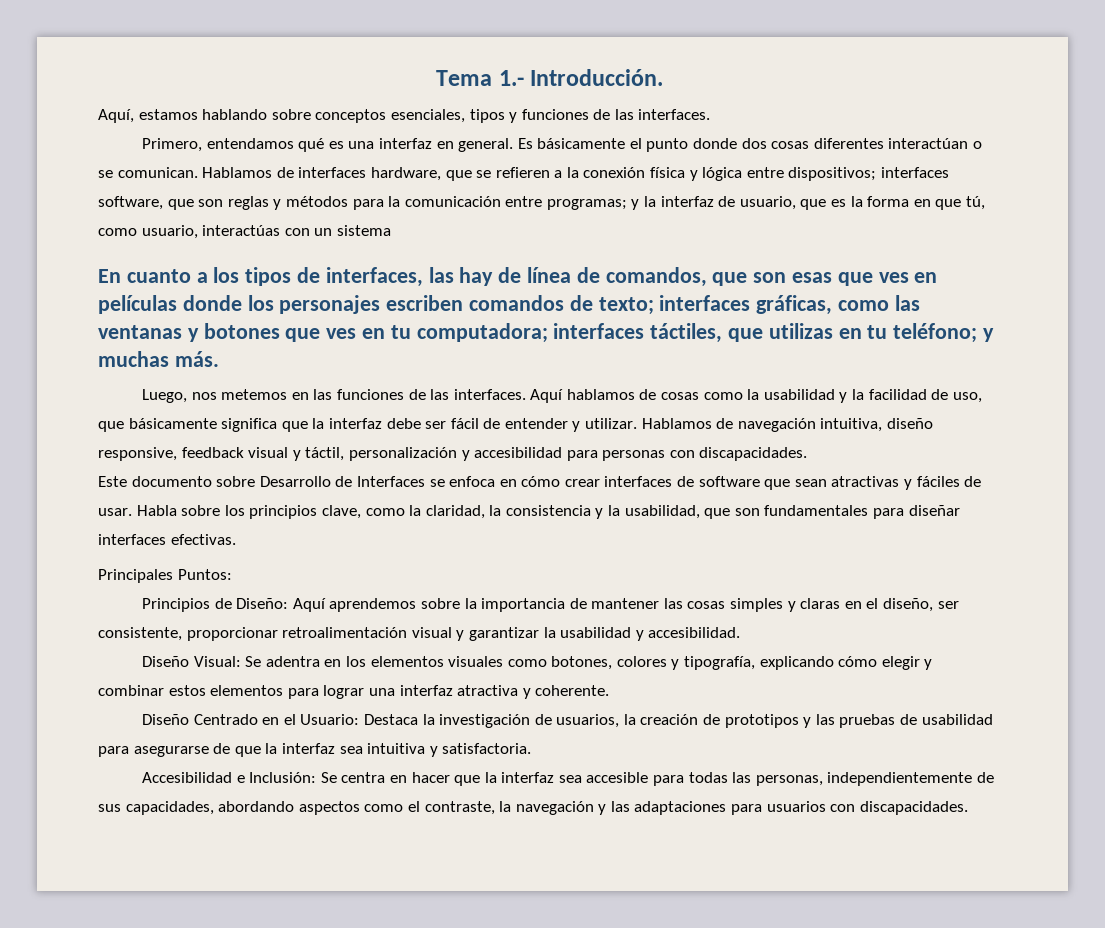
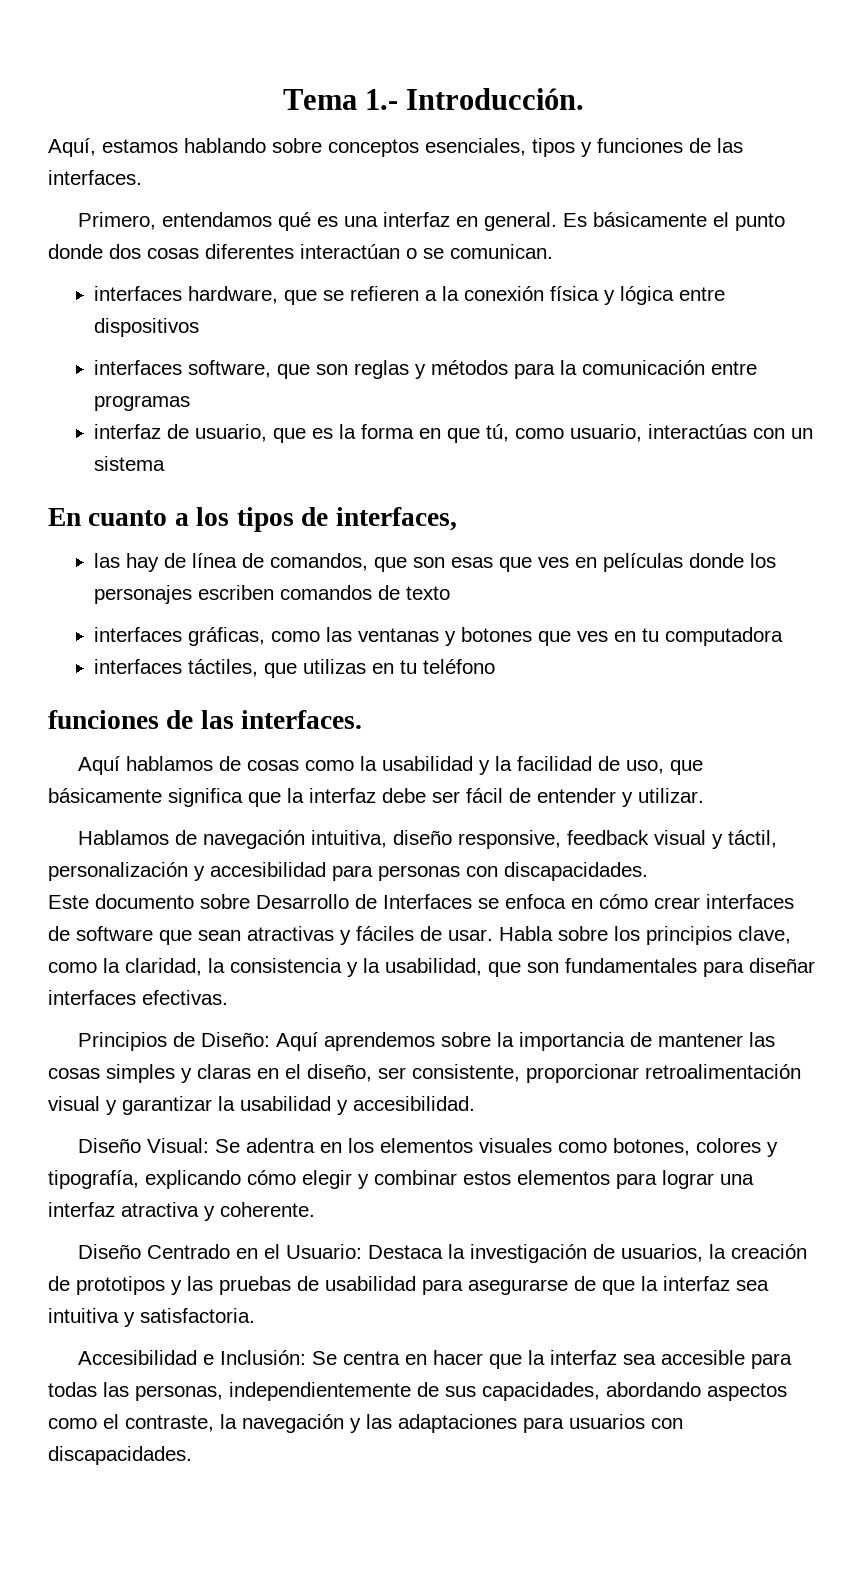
[202,167,294,178] Hablamos de -> (553, 251) //
[788,167,877,181] dispositivos; -> [94,318,200,337] dispositivos //
[546,196,657,210] programas; y la -> [94,395,191,411] programas //
(423, 277) none -> (457, 519) //
[598,297,654,315] texto; -> [406,586,451,600] texto //
[416,323,548,343] computadora; -> [665,627,784,646] computadora //
[893,323,995,343] [98,351,219,367] [141,389,526,403] teléfono; y muchas más. // Luego, nos metemos en las funciones de las interfaces. -> [423,659,496,674] [48,710,363,729] teléfono // funciones de las interfaces. //
(638, 423) none -> (704, 795) //
[98,569,232,583] // Principales Puntos: -> (228, 997) none

